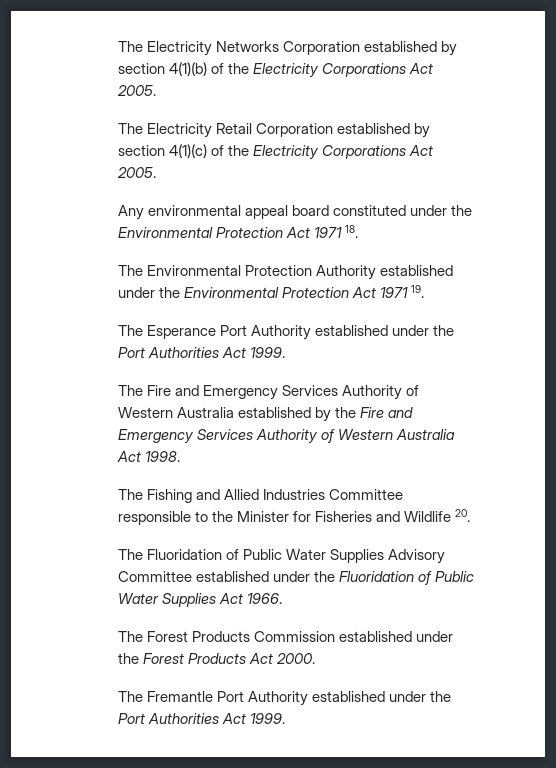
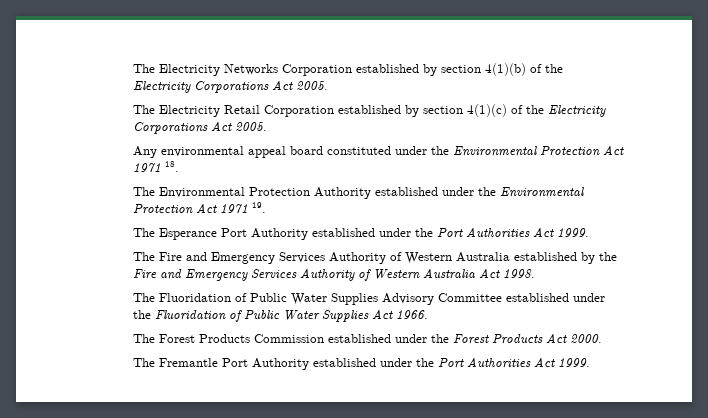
[117,489,404,503] [117,509,471,525] // The Fishing and Allied Industries Committee responsible to the Minister for Fisheries and Wildlife 20. -> (536, 273) none

